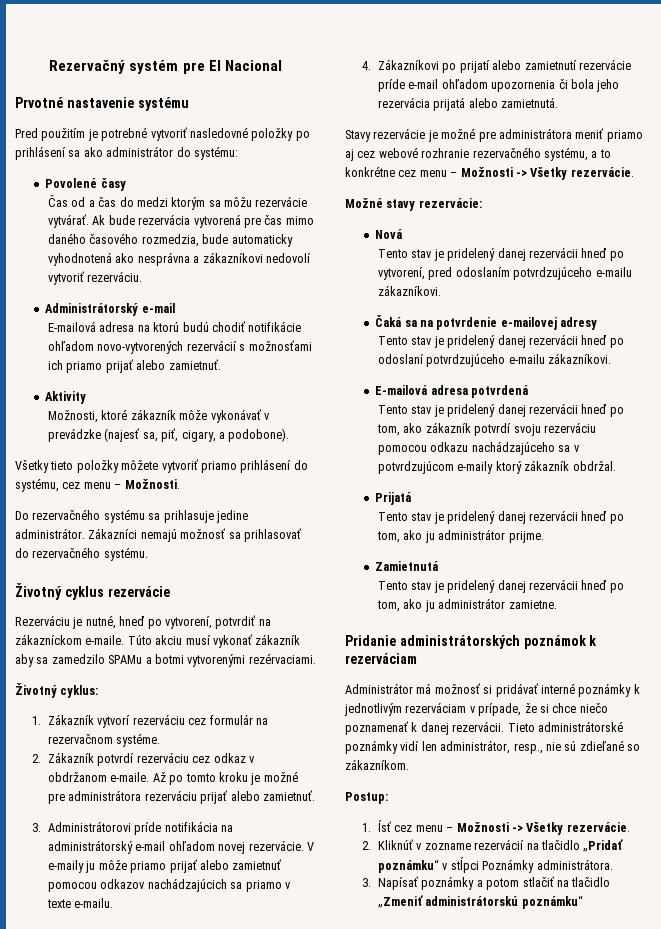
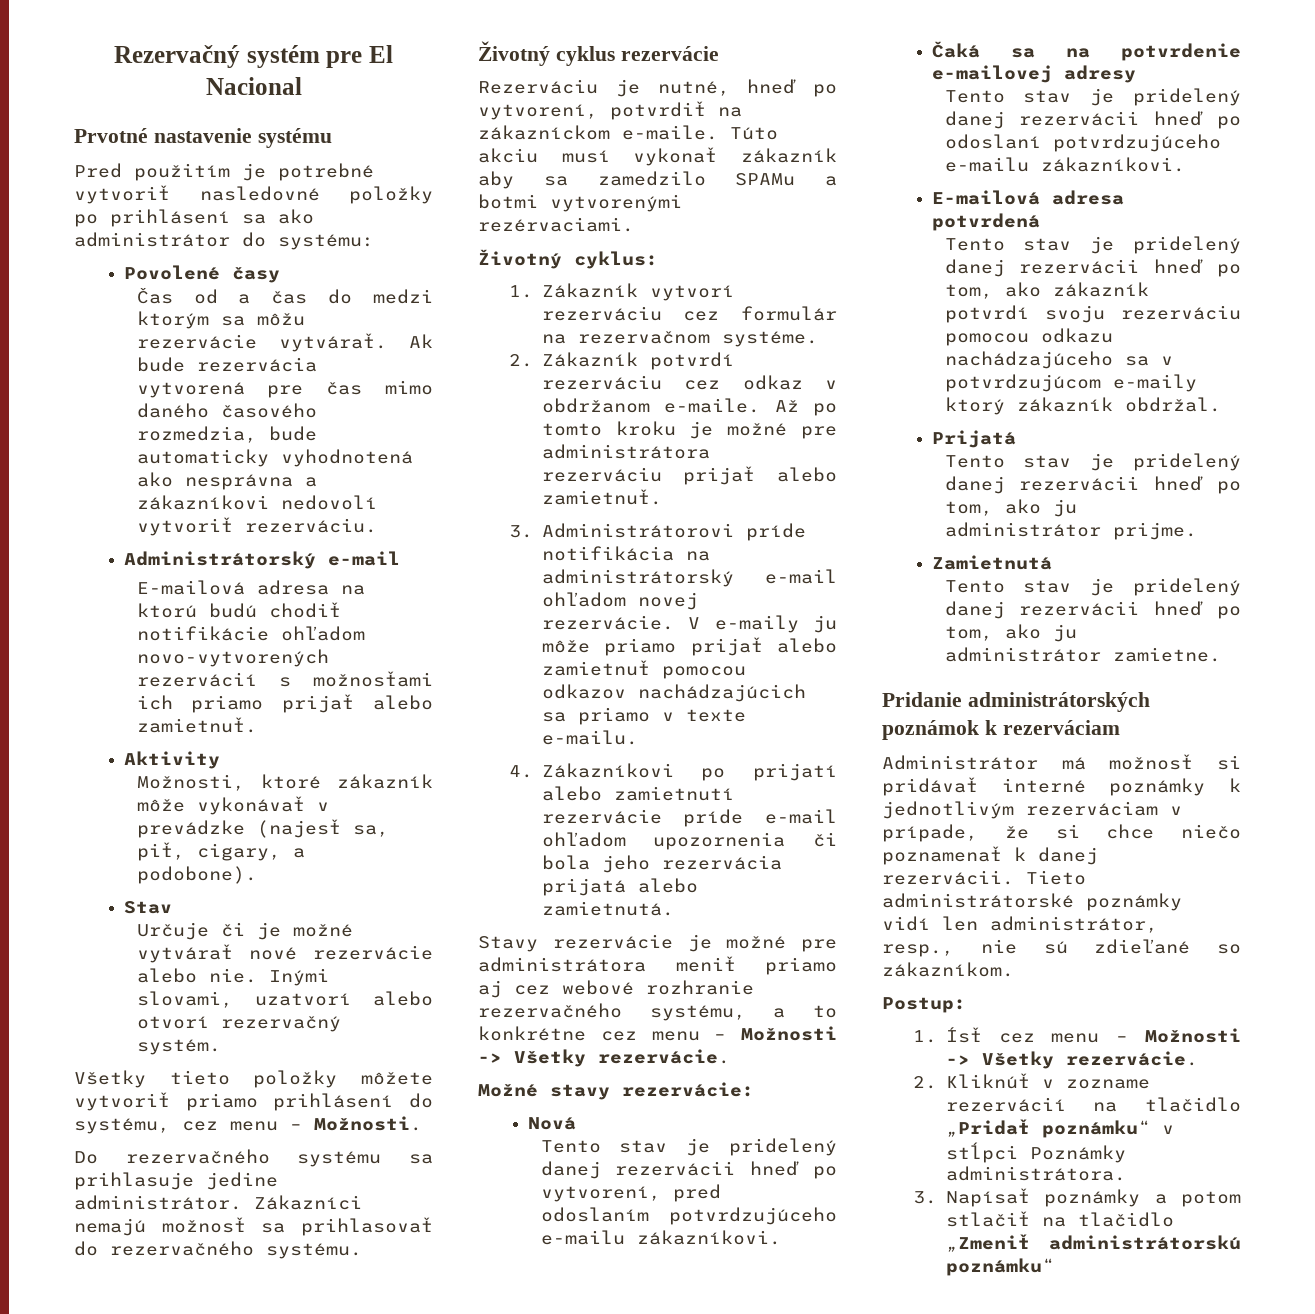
(290, 435) none -> [124,901,173,914] [136,922,353,940] [136,944,433,963] [136,968,329,986] [136,991,433,1008] [136,1016,341,1032] [136,1039,221,1055] // Stav // Určuje či je možné vytvárať nové rezervácie alebo nie. Inými slovami, uzatvorí alebo otvorí rezervačný systém.

